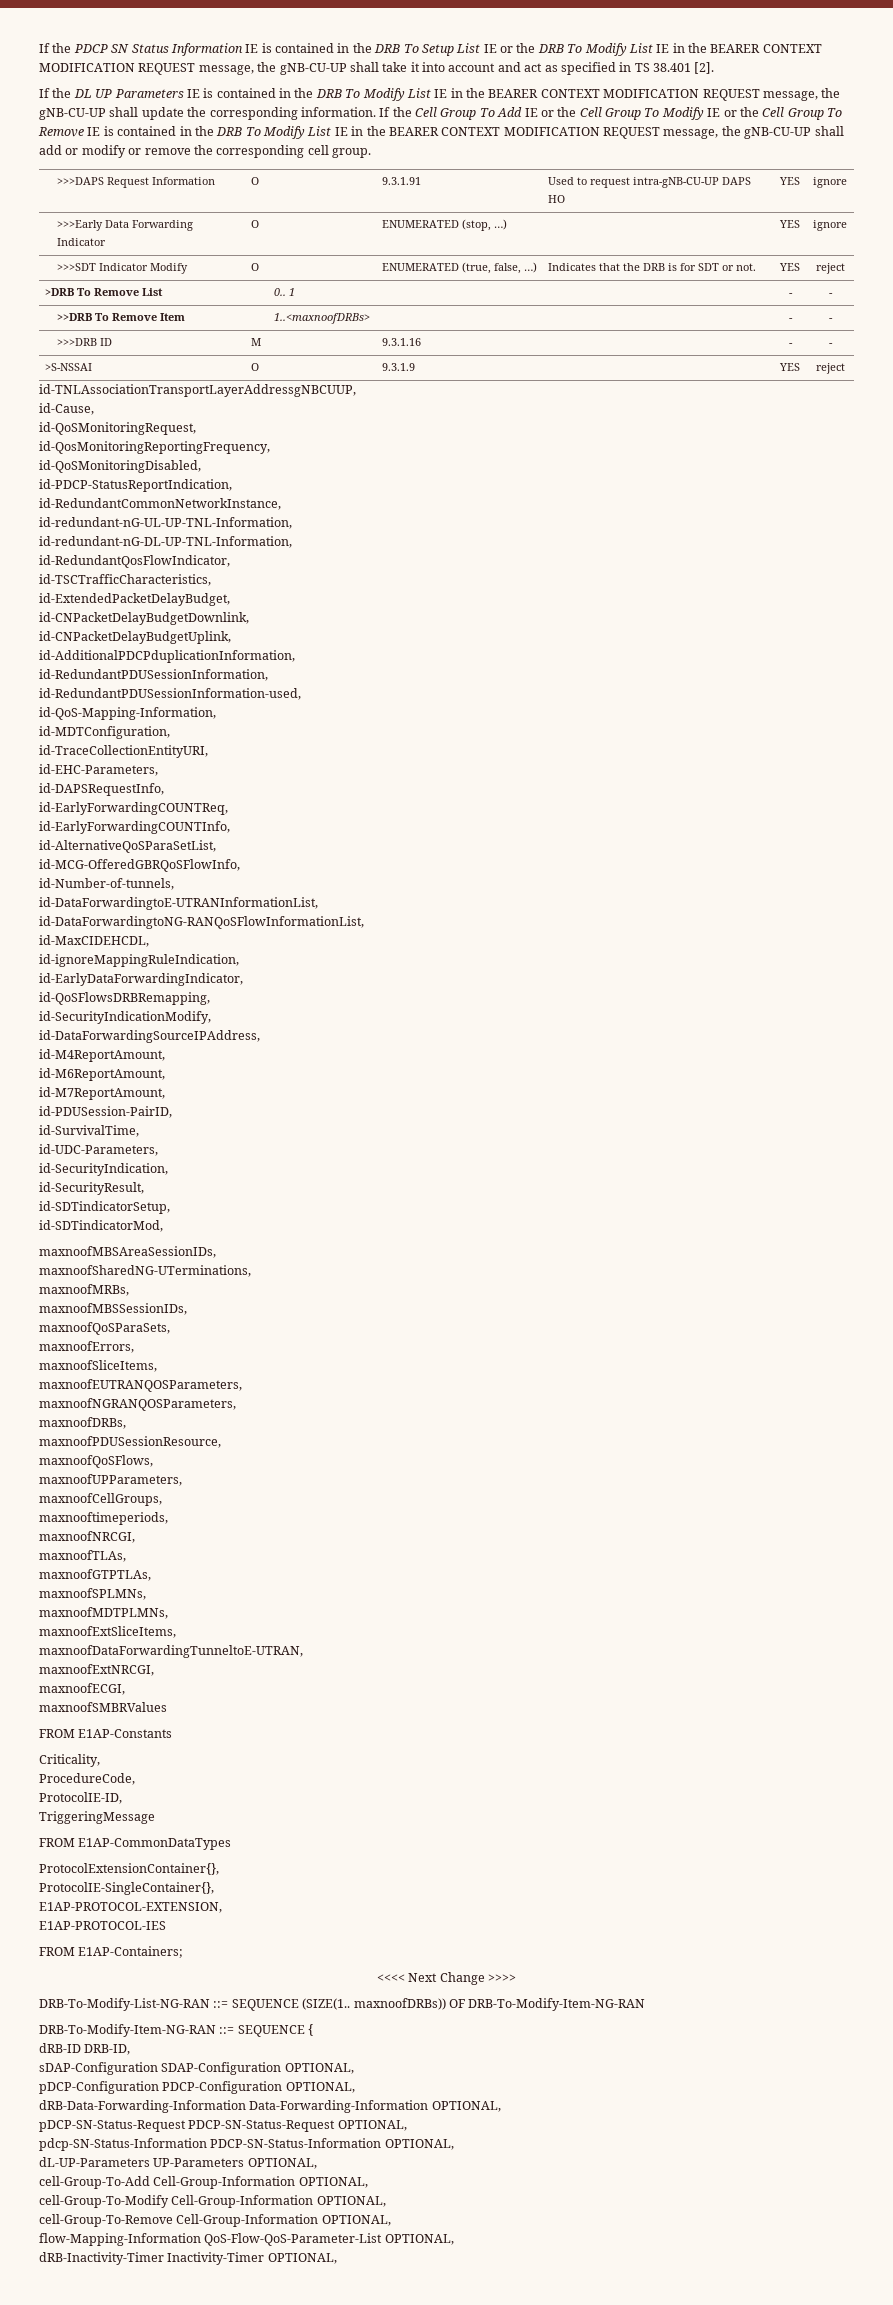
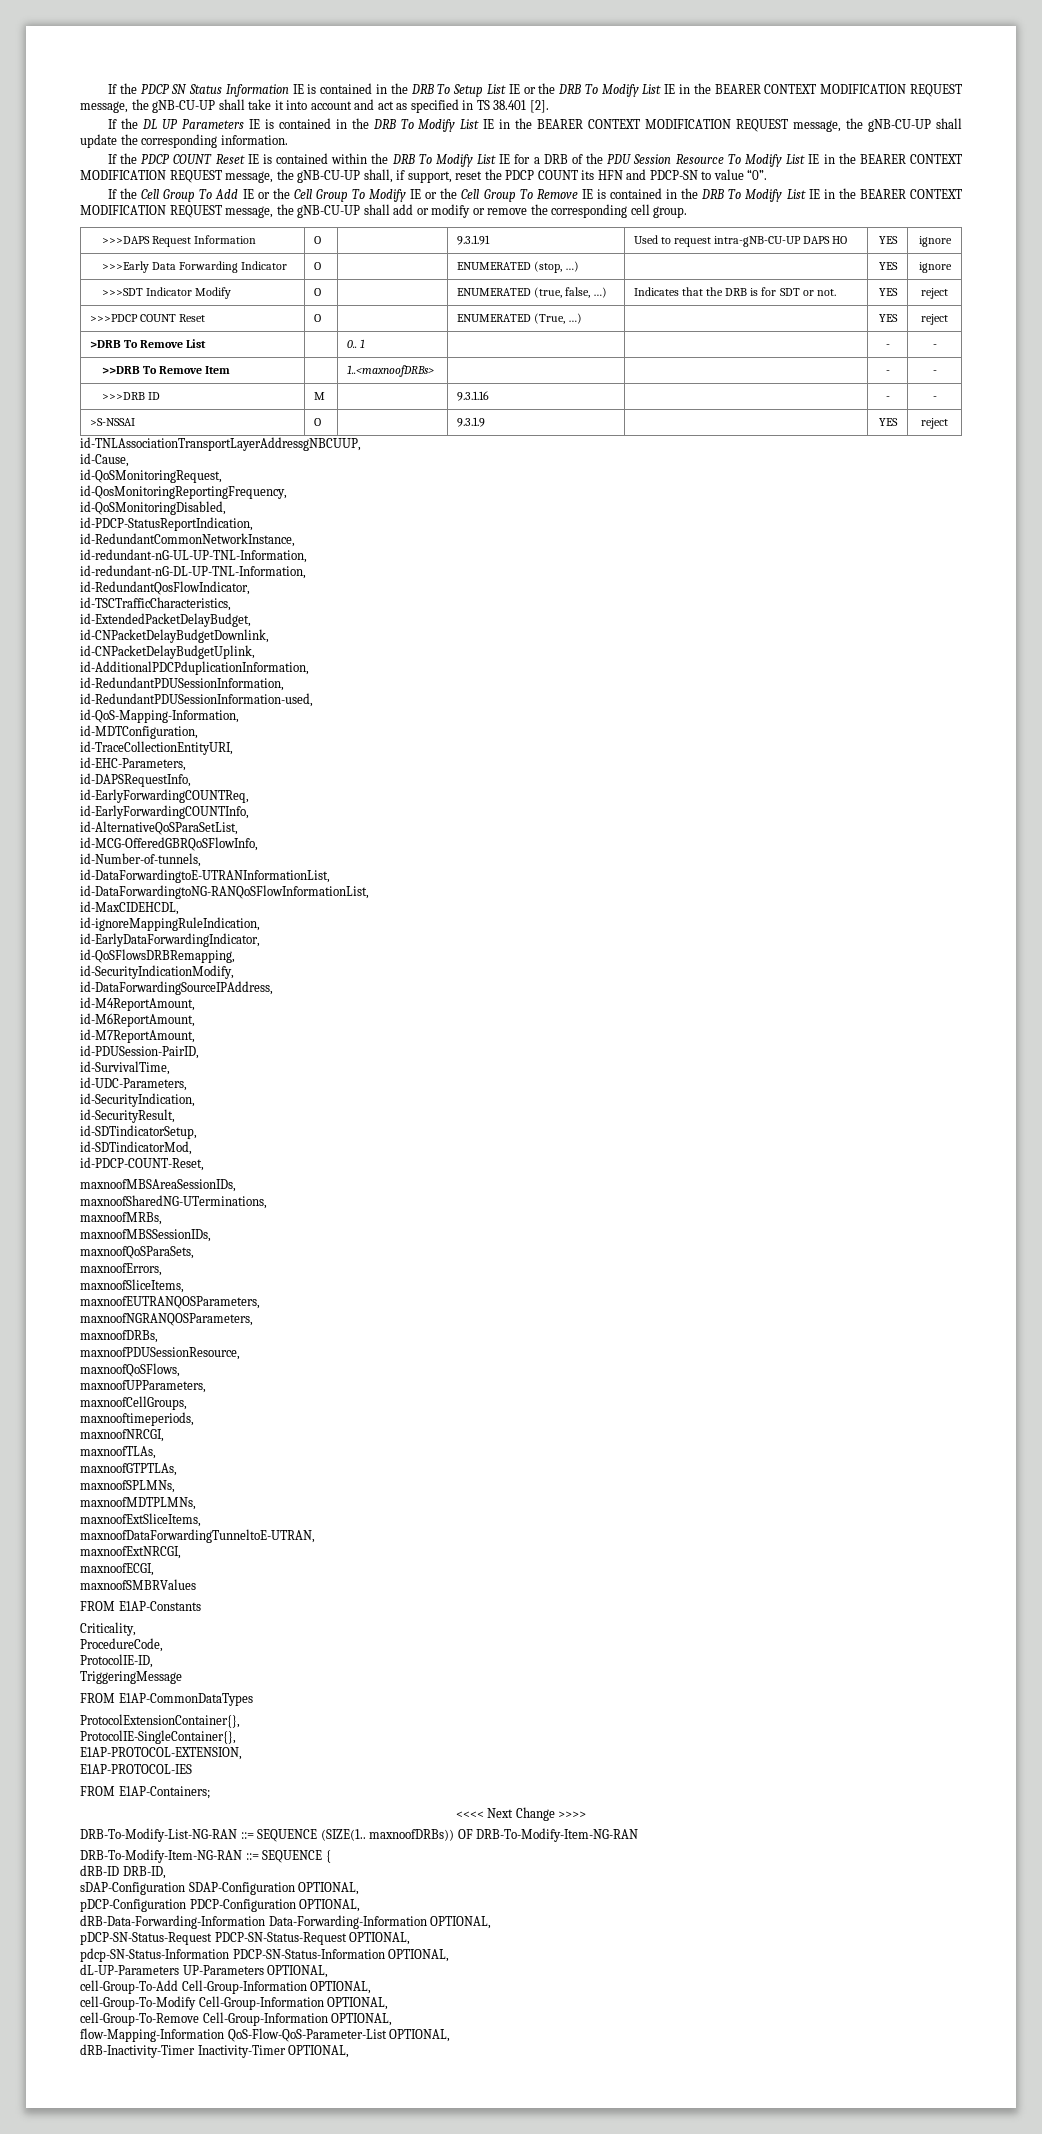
(376, 112) none -> [107,153,962,167] [80,169,768,183] // If the PDCP COUNT Reset IE is contained within the DRB To Modify List IE for a DRB of the PDU Session Resource To Modify List IE in the BEARER CONTEXT MODIFICATION REQUEST message, the gNB-CU-UP shall, if support, reset the PDCP COUNT its HFN and PDCP-SN to value “0”. //
(845, 268) none -> [89,314,206,322] [313,314,321,322] [456,313,583,324] [878,314,898,322] [921,314,948,325] // >>>PDCP COUNT Reset | O | | ENUMERATED (True, …) | | YES | reject
(163, 1226) none -> [80,1157,204,1171] // id-PDCP-COUNT-Reset,

